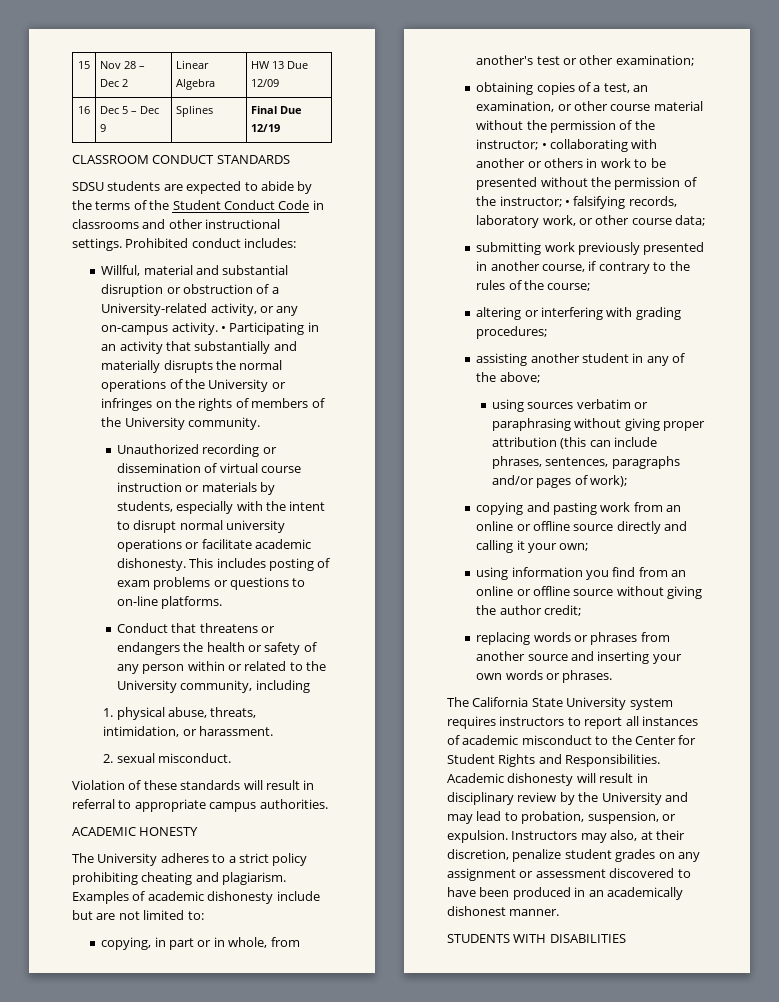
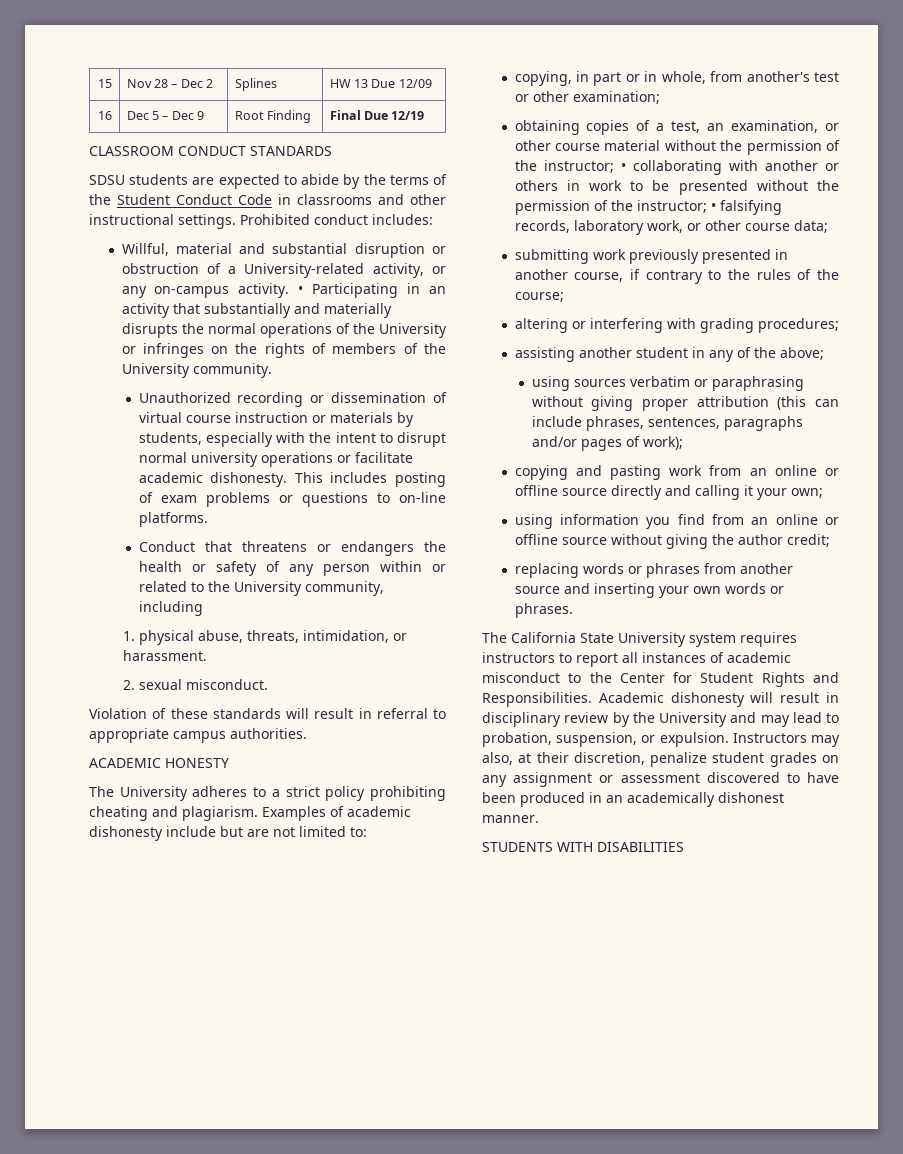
[176,60,210,69] [176,79,216,90] Linear Algebra -> [234,78,277,91] Splines
[176,105,214,117] Splines -> [234,110,311,123] Root Finding

